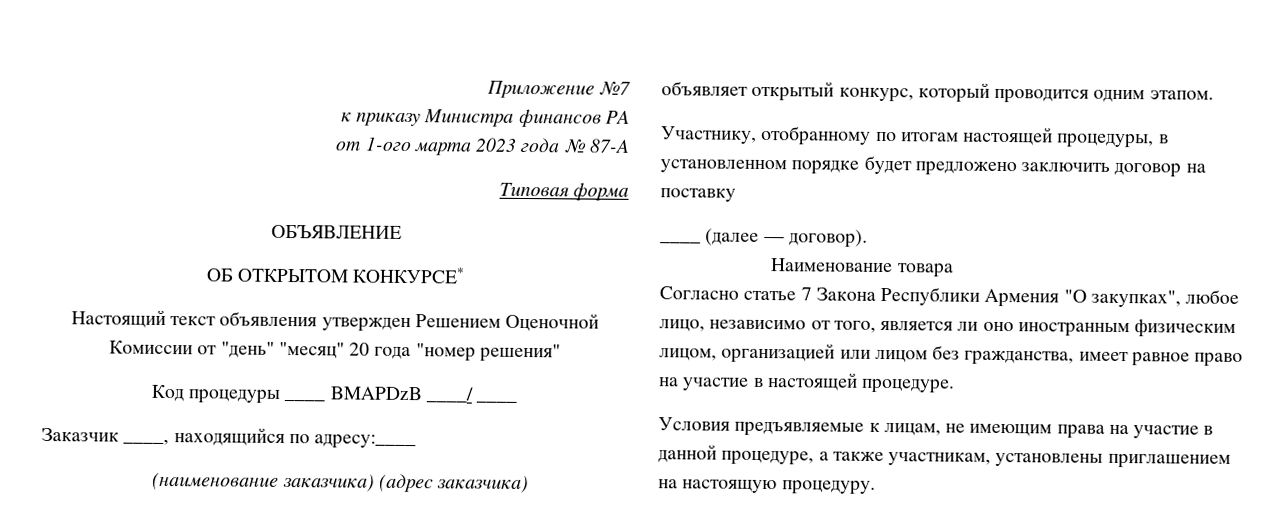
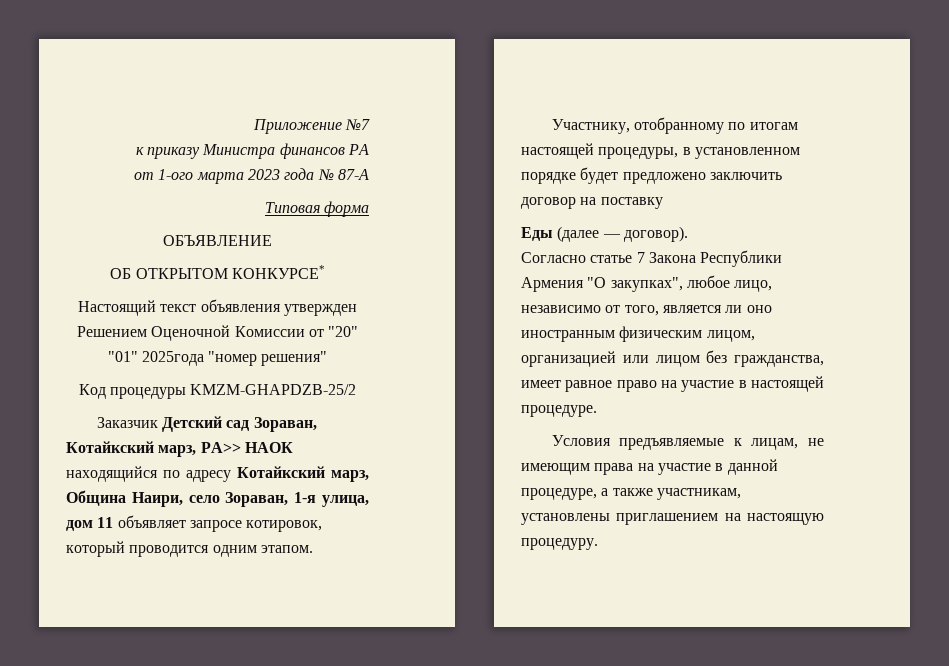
[220,341,412,360] "день" "месяц" 20 года -> [328,326,359,337] [107,351,204,366] "20" "01" 2025года
[284,386,518,403] [41,427,417,450] [152,472,530,494] [661,80,914,103] ____ BMAPDzB ____/ ____ // Заказчик ____, находящийся по адресу:____ // (наименование заказчика) (адрес заказчика) // объявляет открытый конкурс, -> [190,384,357,395] [96,416,317,432] [66,441,293,457] [66,466,369,482] [66,490,369,507] [66,515,323,532] KMZM-GHAPDZB-25/2 // Заказчик Детский сад Зораван, Котайкский марз, РА>> НАОК находящийся по адресу Котайкский марз, Община Наири, село Зораван, 1-я улица, дом 11 объявляет запросе котировок,
[660,241,701,244] ____ -> [521,227,553,241] Еды
[770,258,954,278] // Наименование товара -> (688, 234) none

